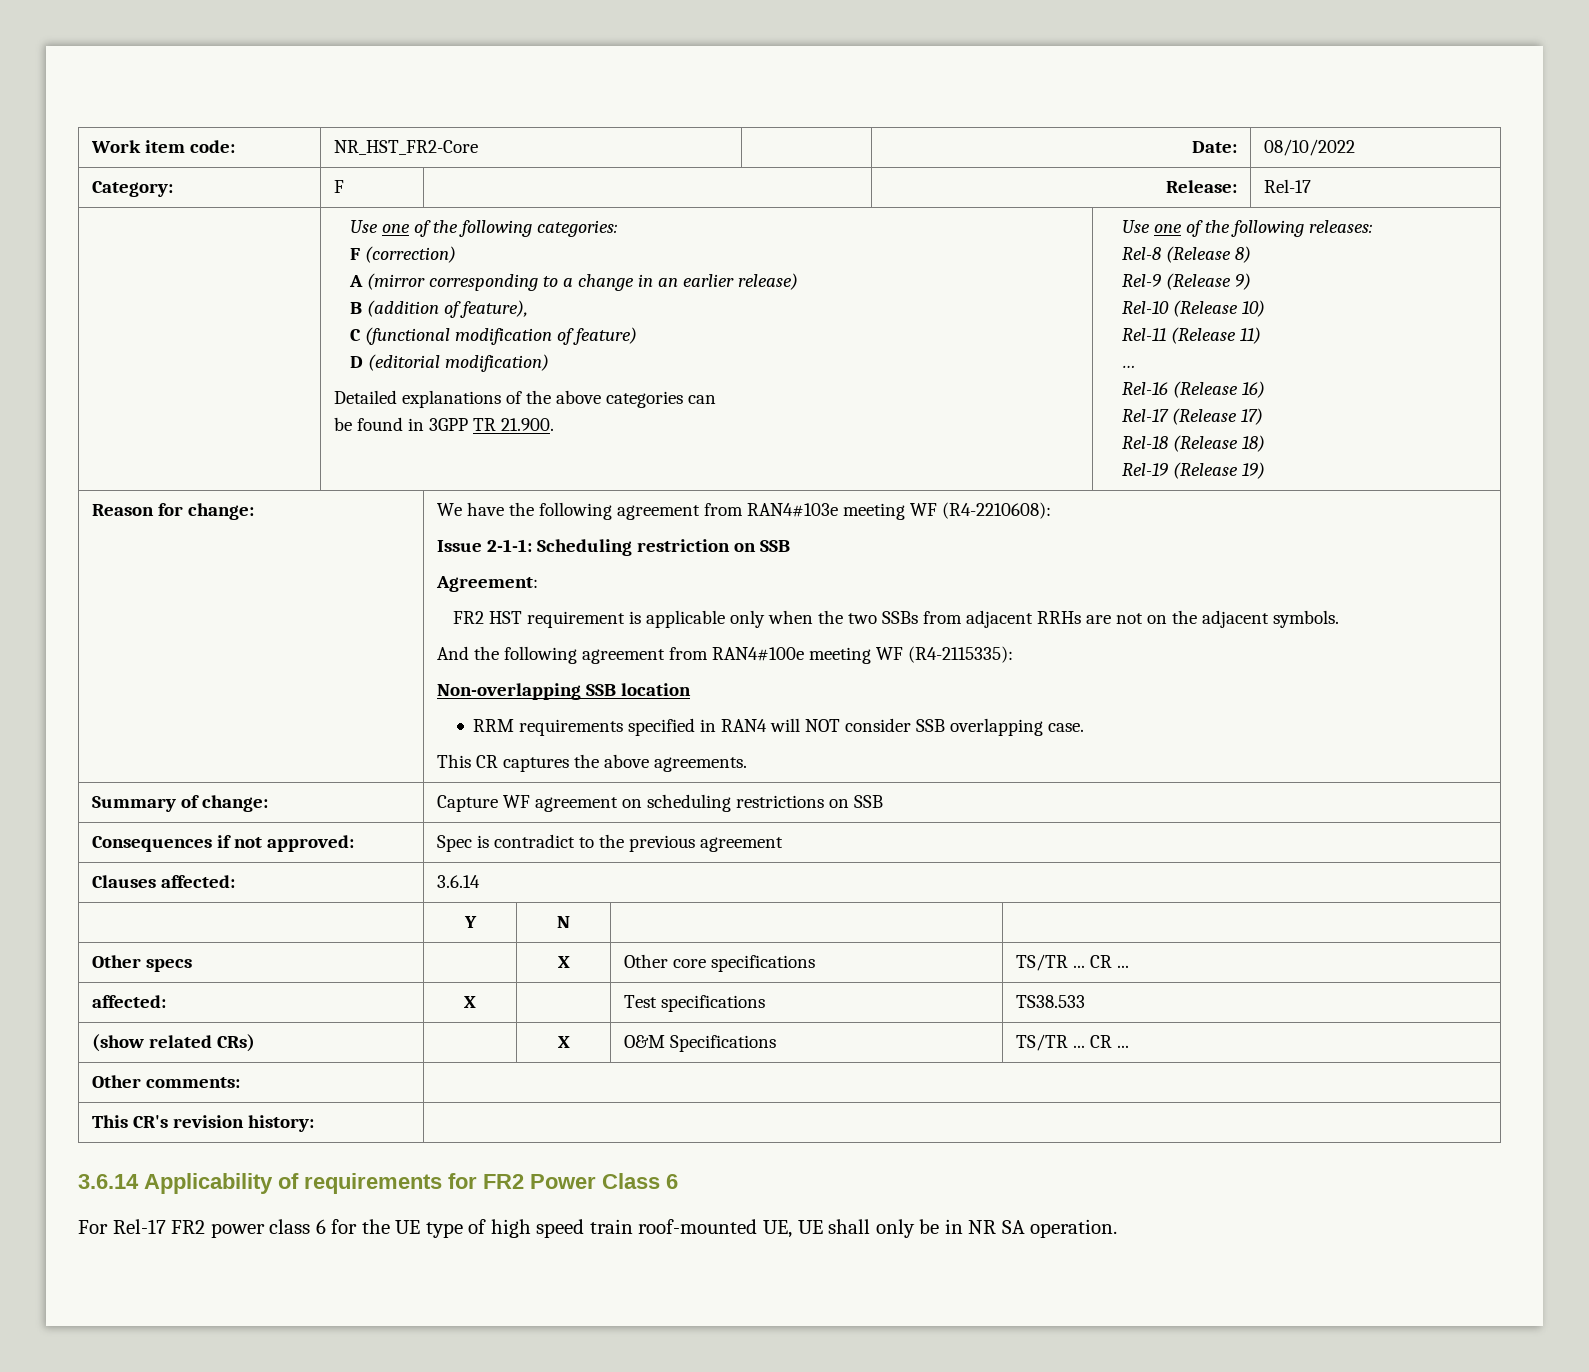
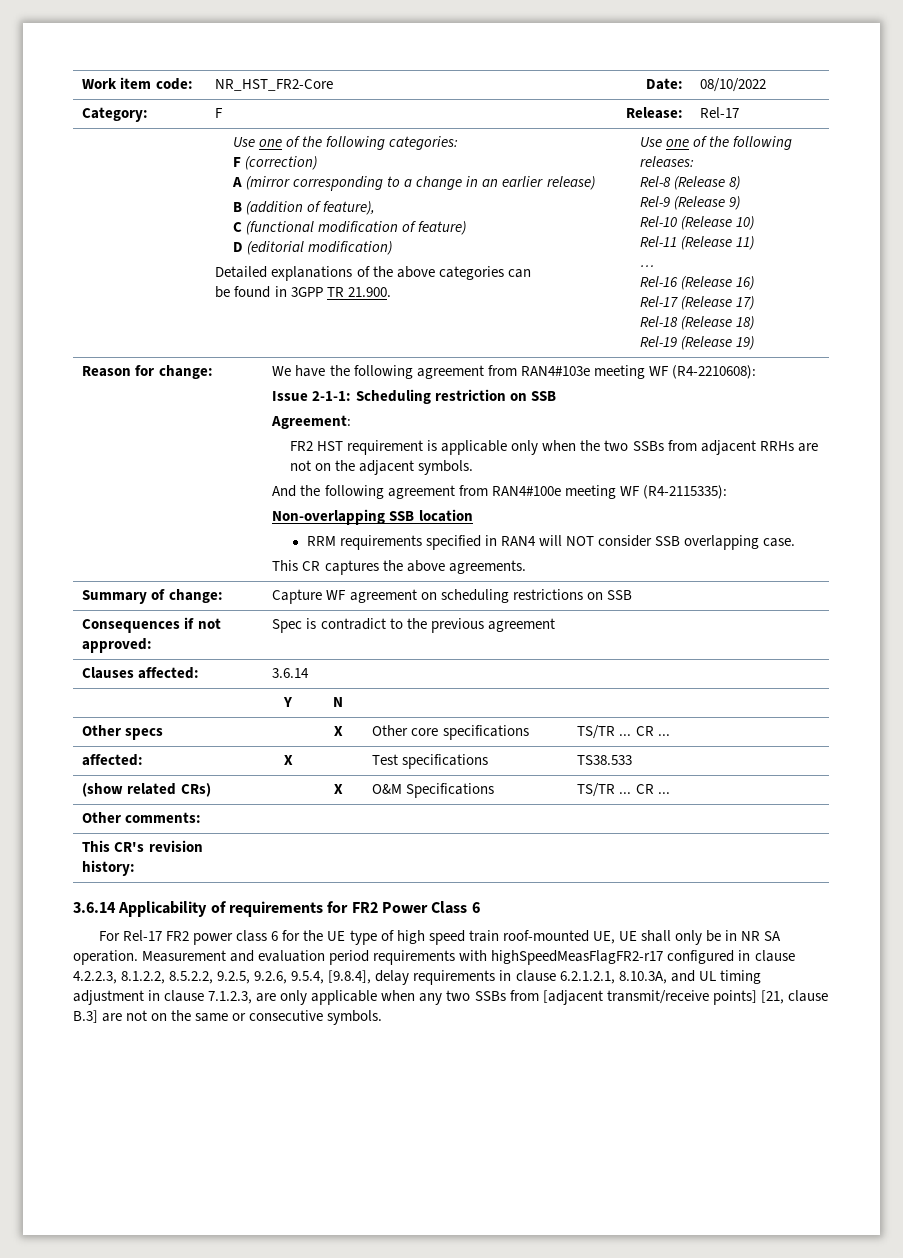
(1118, 1228) none -> [142,950,795,965] [73,970,761,985] [73,990,828,1005] [73,1010,383,1025] Measurement and evaluation period requirements with highSpeedMeasFlagFR2-r17 configured in clause 4.2.2.3, 8.1.2.2, 8.5.2.2, 9.2.5, 9.2.6, 9.5.4, [9.8.4], delay requirements in clause 6.2.1.2.1, 8.10.3A, and UL timing adjustment in clause 7.1.2.3, are only applicable when any two SSBs from [adjacent transmit/receive points] [21, clause B.3] are not on the same or consecutive symbols.

